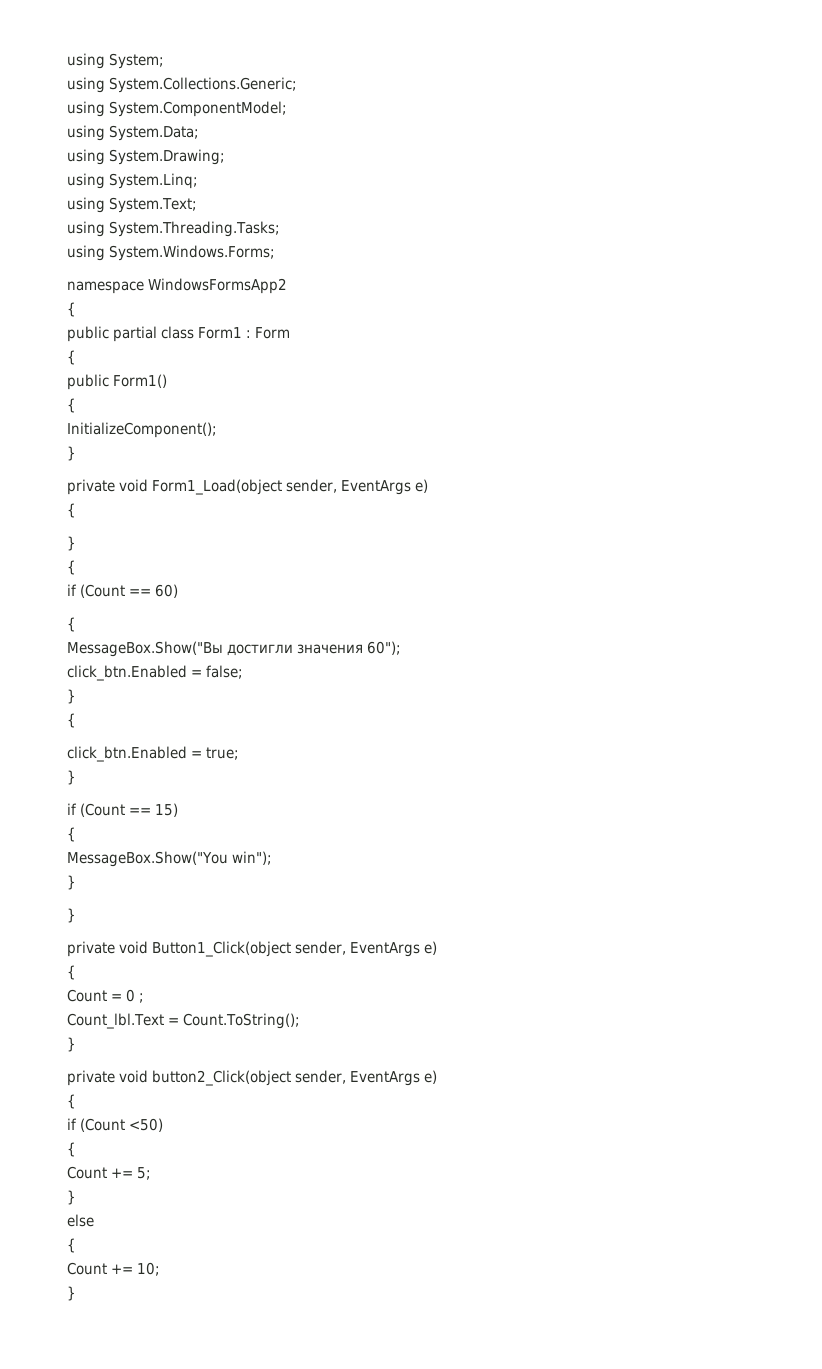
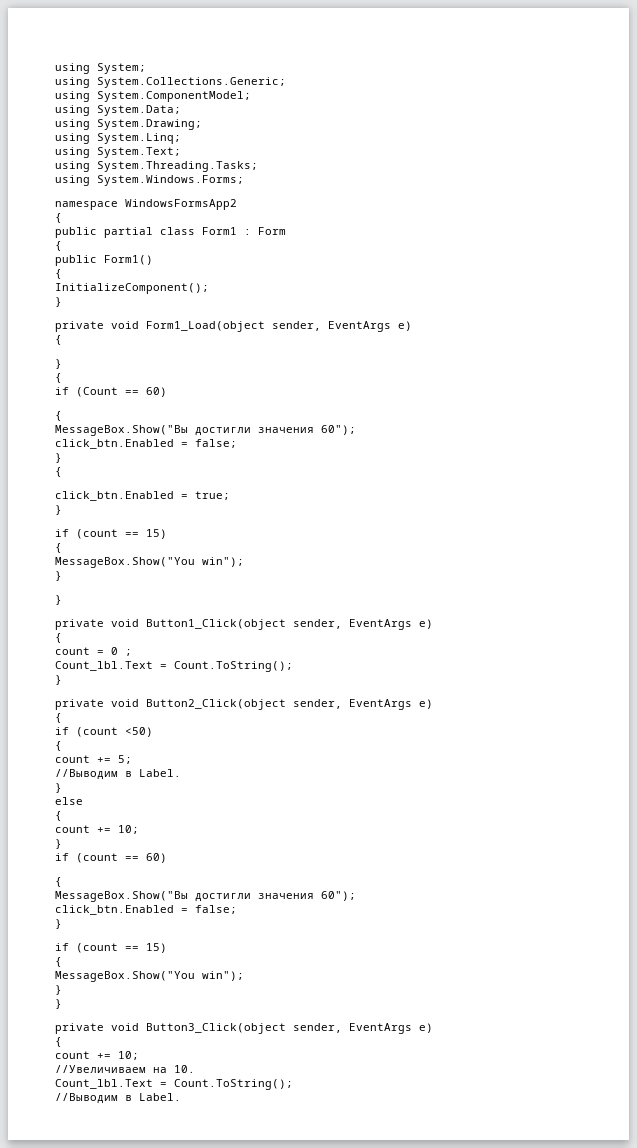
[80,803,126,817] (Count -> [76,529,118,539] (count
[67,989,107,1002] Count -> [55,647,90,655] count
[152,1070,292,1086] button2_Click(object -> [146,699,286,710] Button2_Click(object
[80,1118,126,1132] (Count -> [76,727,118,737] (count
[67,1166,107,1179] Count -> [55,755,90,763] count
(152, 1173) none -> [55,769,181,780] // //Выводим в Label.
[67,1262,107,1275] Count -> [55,825,90,833] count
(76, 1293) none -> [55,853,167,863] [55,877,62,887] [55,891,356,902] [55,905,237,915] [55,919,62,929] [55,943,167,953] [55,957,62,967] [55,971,244,982] [55,985,62,995] [55,999,62,1009] [55,1023,433,1034] [55,1037,62,1047] [55,1051,139,1060] [55,1065,195,1073] [55,1079,293,1090] [55,1093,181,1104] // if (count == 60) // { // MessageBox.Show("Вы достигли значения 60"); // click_btn.Enabled = false; // } // if (count == 15) // { // MessageBox.Show("You win"); // } // } // private void Button3_Click(object sender, EventArgs e) // { // count += 10; // //Увеличиваем на 10. // Count_lbl.Text = Count.ToString(); // //Выводим в Label.

